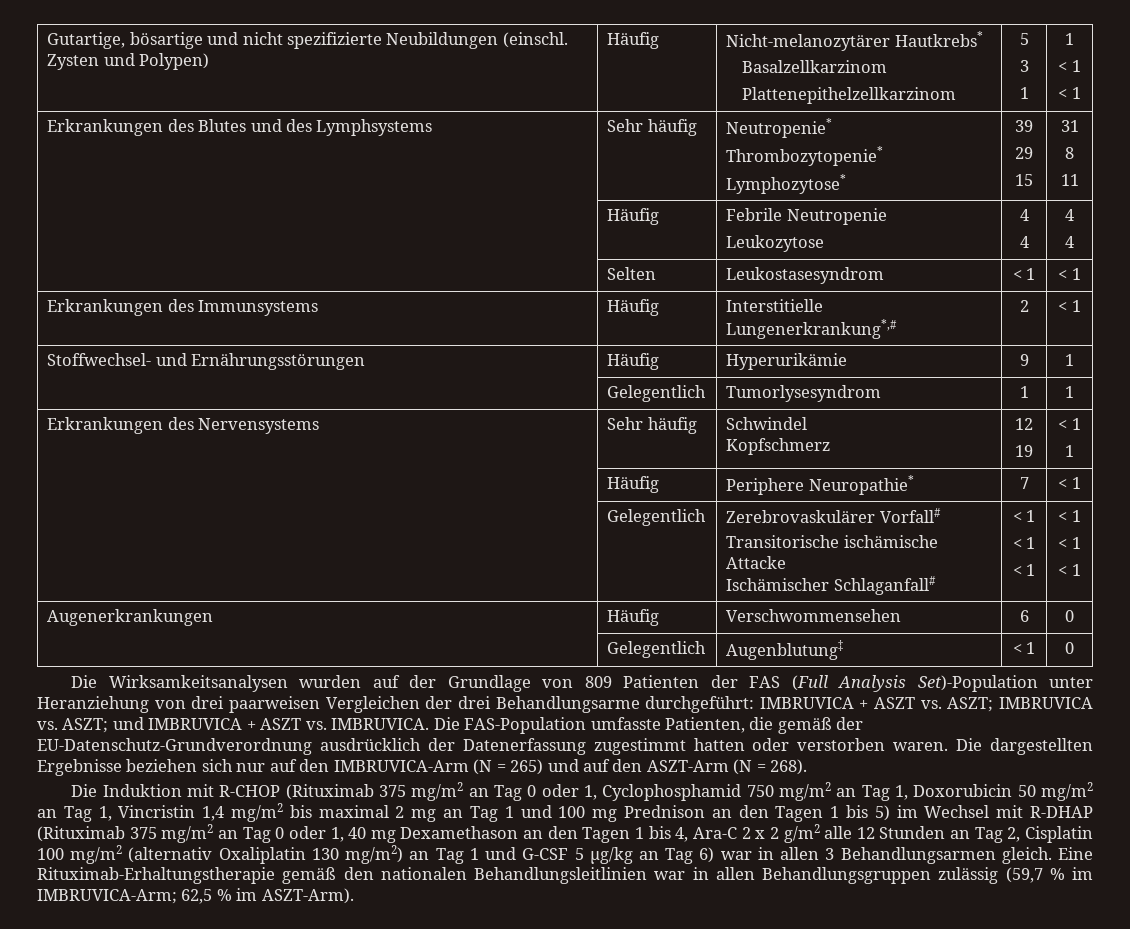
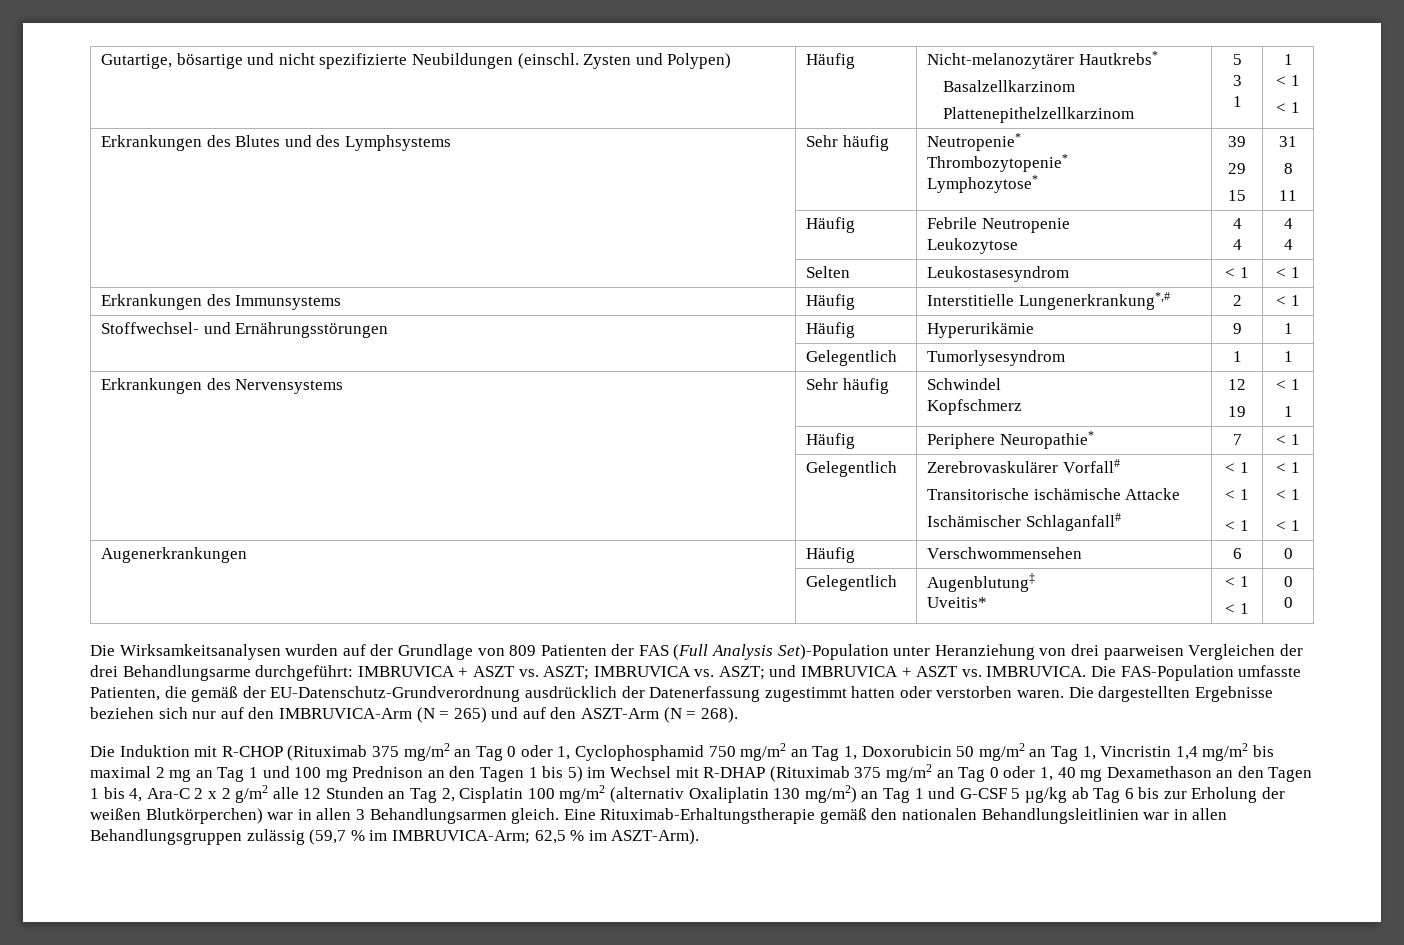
[1012,642,1036,654] [1065,642,1074,654] | < 1 | 0 -> [926,597,987,608] [1225,576,1249,587] [1225,603,1249,614] [1283,576,1293,587] [1283,597,1293,608] // Uveitis* | < 1 // < 1 | 0 // 0
[638,847,715,864] an Tag 6) -> [1071,787,1286,803] [90,808,263,824] ab Tag 6 bis zur Erholung der weißen Blutkörperchen)

